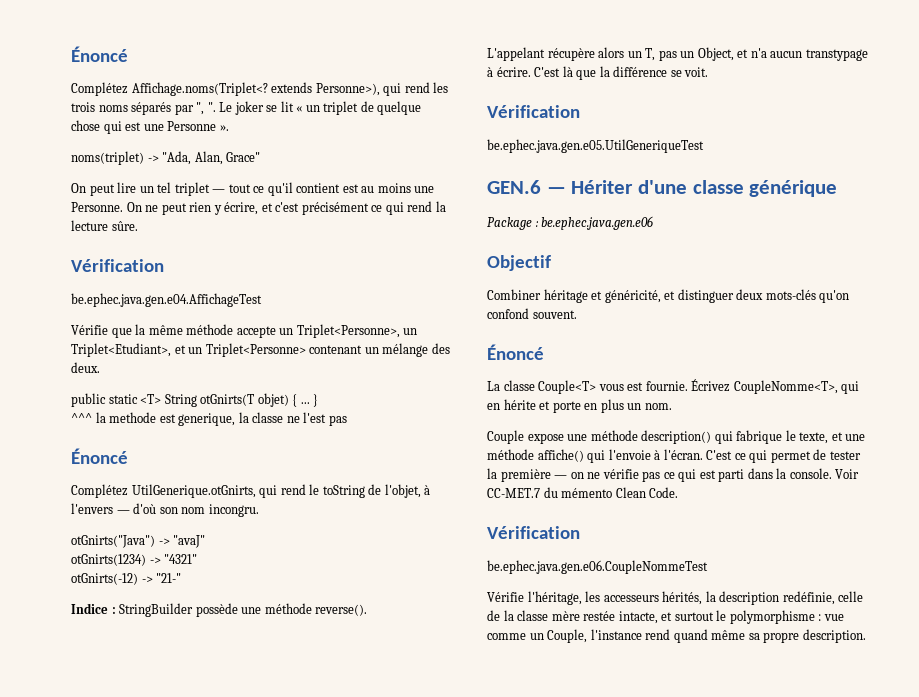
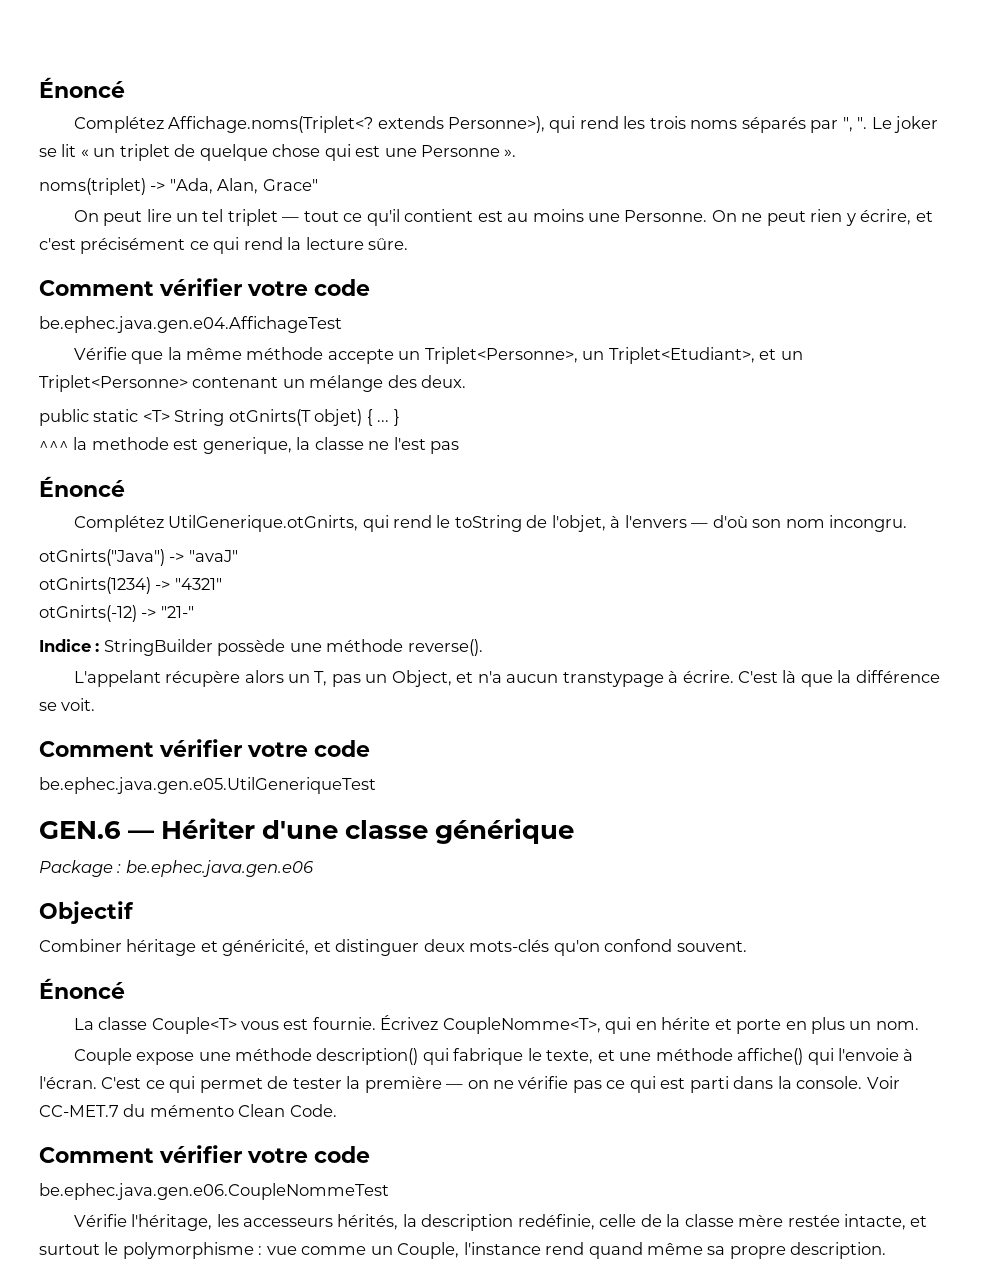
[71,259,164,272] Vérification -> [39,278,370,296] Comment vérifier votre code
[487,105,580,118] Vérification -> [39,739,370,757] Comment vérifier votre code
[487,526,580,539] Vérification -> [39,1145,370,1163] Comment vérifier votre code

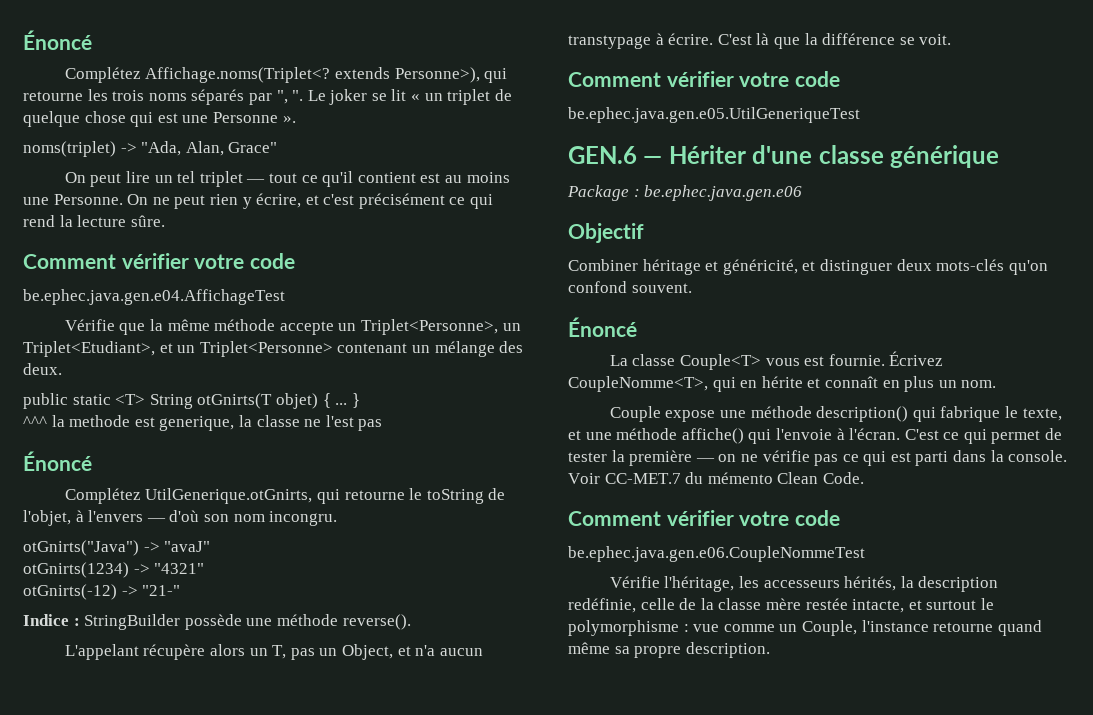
[579,116,619,129] rend -> [23,91,83,101] retourne
[392,515,432,528] rend -> [344,490,405,500] retourne
[736,1019,782,1034] porte -> [824,376,878,388] connaît
[545,1242,585,1255] rend -> [933,622,994,632] retourne

